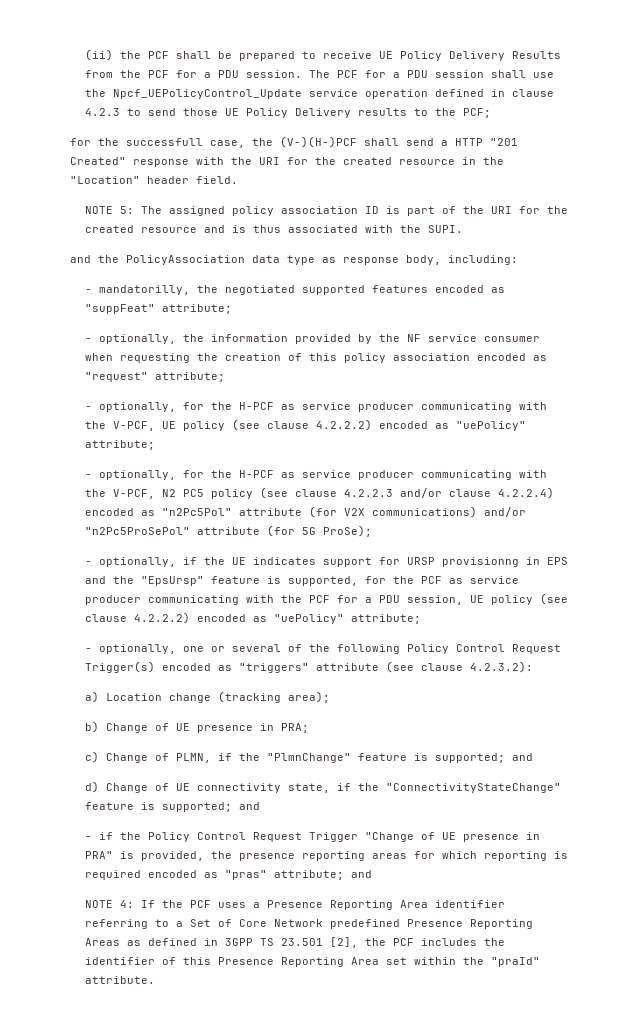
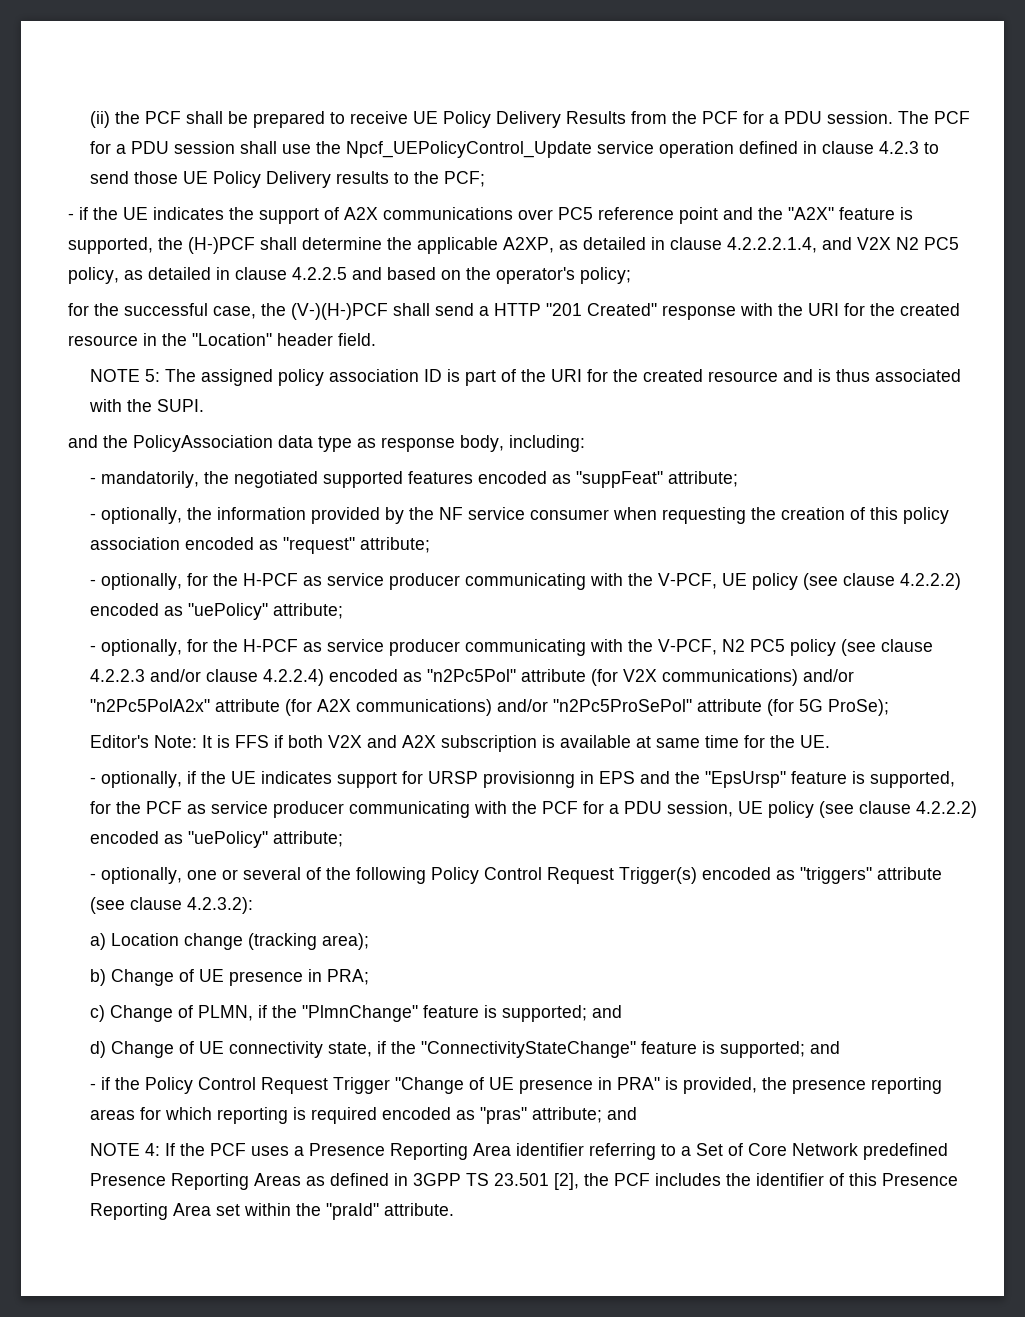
[70,138,204,146] // for the successfull -> [68,207,914,224] [68,237,960,254] [68,267,632,284] [68,303,209,316] // - if the UE indicates the support of A2X communications over PC5 reference point and the "A2X" feature is supported, the (H-)PCF shall determine the applicable A2XP, as detailed in clause 4.2.2.2.1.4, and V2X N2 PC5 policy, as detailed in clause 4.2.2.5 and based on the operator's policy; // for the successful
[99,285,191,295] mandatorilly, -> [100,471,199,488] mandatorily,
(527, 512) none -> [89,699,548,716] "n2Pc5PolA2x" attribute (for A2X communications) and/or
(373, 531) none -> [89,735,830,752] // Editor's Note: It is FFS if both V2X and A2X subscription is available at same time for the UE.

